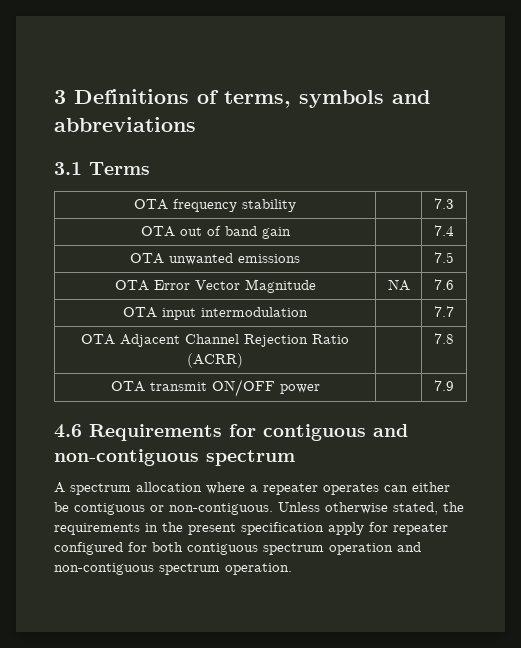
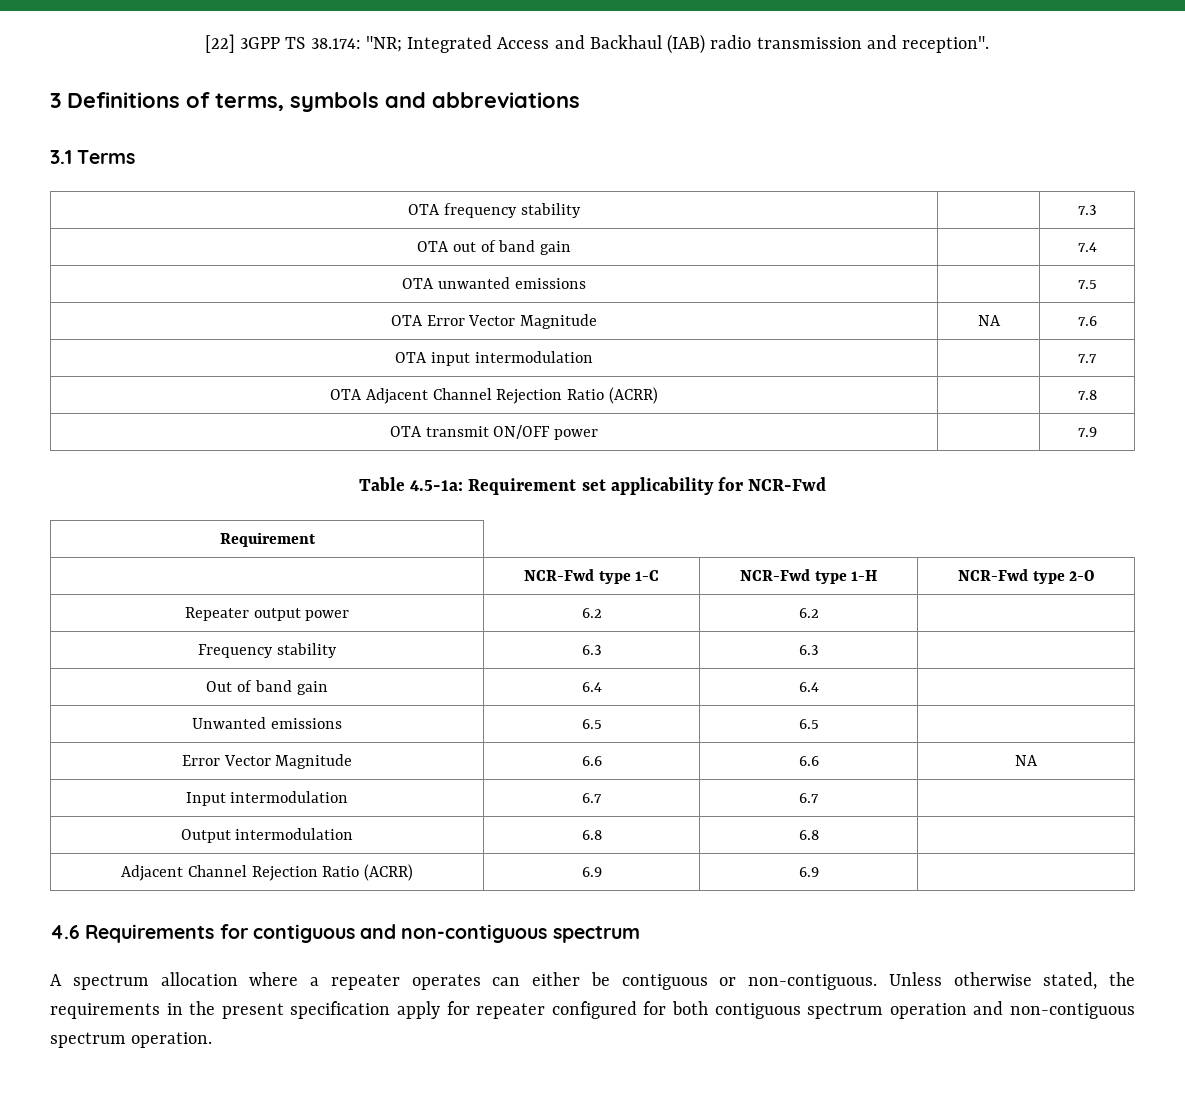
(54, 97) none -> [204,34,990,54] [22] 3GPP TS 38.174: "NR; Integrated Access and Backhaul (IAB) radio transmission and reception". //
(454, 385) none -> [358,477,827,495] [219,532,316,547] [523,569,660,584] [739,569,878,584] [957,569,1095,584] [184,607,350,621] [581,608,602,618] [798,608,819,618] [198,643,337,658] [581,645,602,655] [798,645,819,655] [206,680,328,695] [581,682,602,692] [798,682,819,692] [192,717,342,729] [581,719,602,729] [798,719,819,729] [181,754,353,769] [581,756,602,766] [798,756,819,766] [1015,755,1038,766] [185,791,349,806] [582,793,602,803] [799,793,819,803] [180,828,354,843] [581,830,602,840] [798,830,819,840] [121,864,413,881] [581,867,602,877] [798,867,819,877] // Table 4.5-1a: Requirement set applicability for NCR-Fwd // Requirement // | NCR-Fwd type 1-C | NCR-Fwd type 1-H | NCR-Fwd type 2-O // Repeater output power | 6.2 | 6.2 | // Frequency stability | 6.3 | 6.3 | // Out of band gain | 6.4 | 6.4 | // Unwanted emissions | 6.5 | 6.5 | // Error Vector Magnitude | 6.6 | 6.6 | NA // Input intermodulation | 6.7 | 6.7 | // Output intermodulation | 6.8 | 6.8 | // Adjacent Channel Rejection Ratio (ACRR) | 6.9 | 6.9 |

